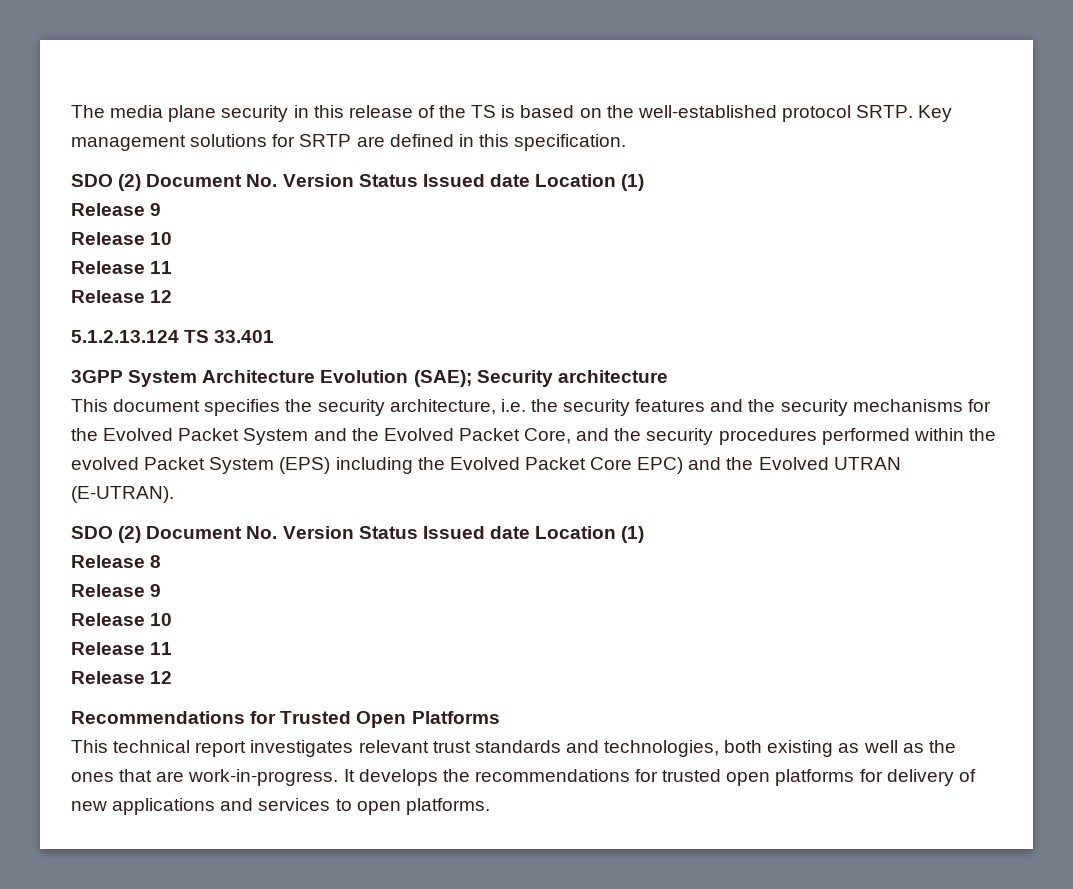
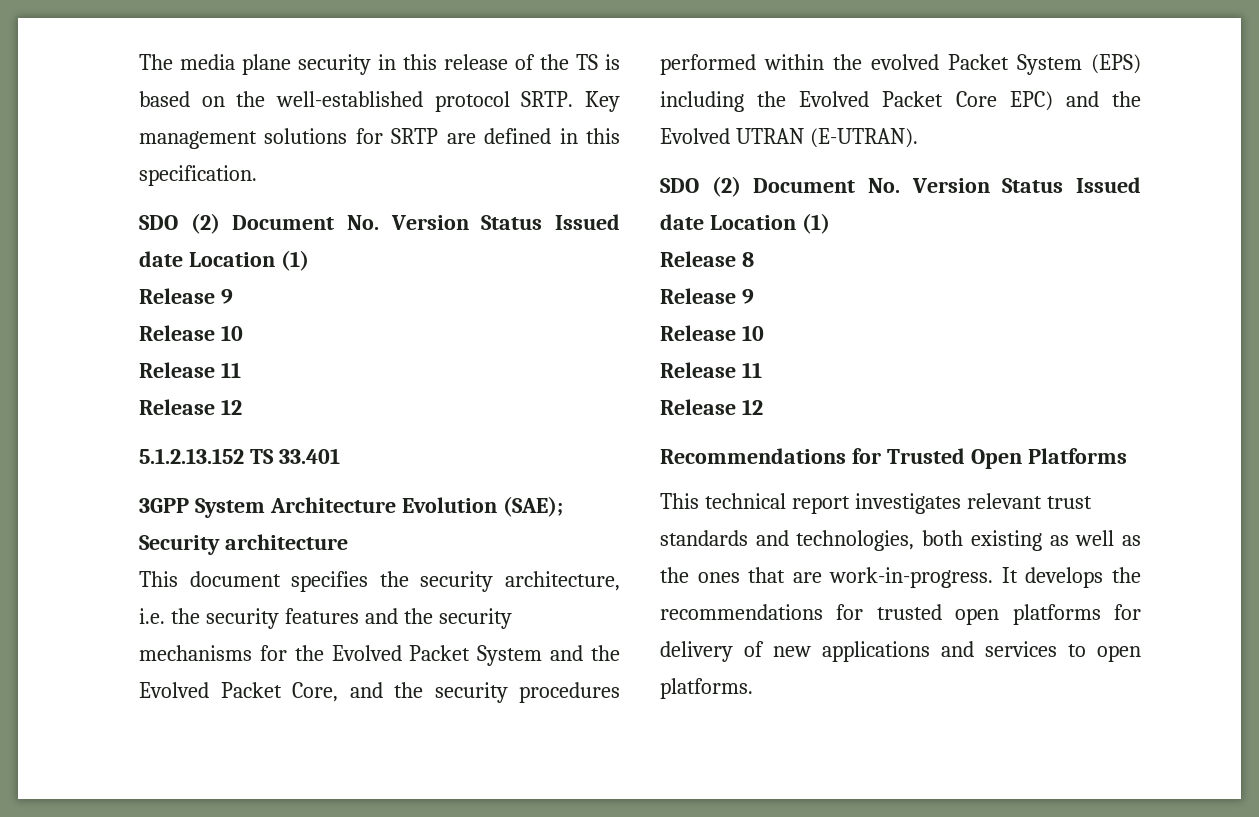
[71,330,179,343] 5.1.2.13.124 -> [139,448,244,464] 5.1.2.13.152

